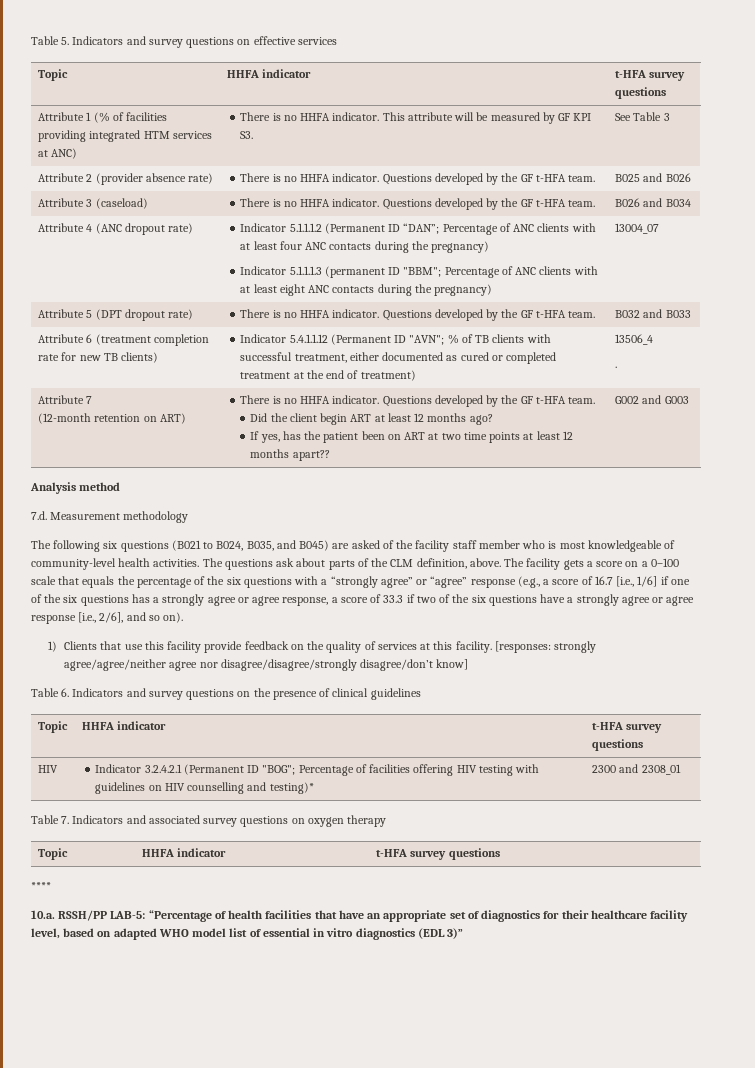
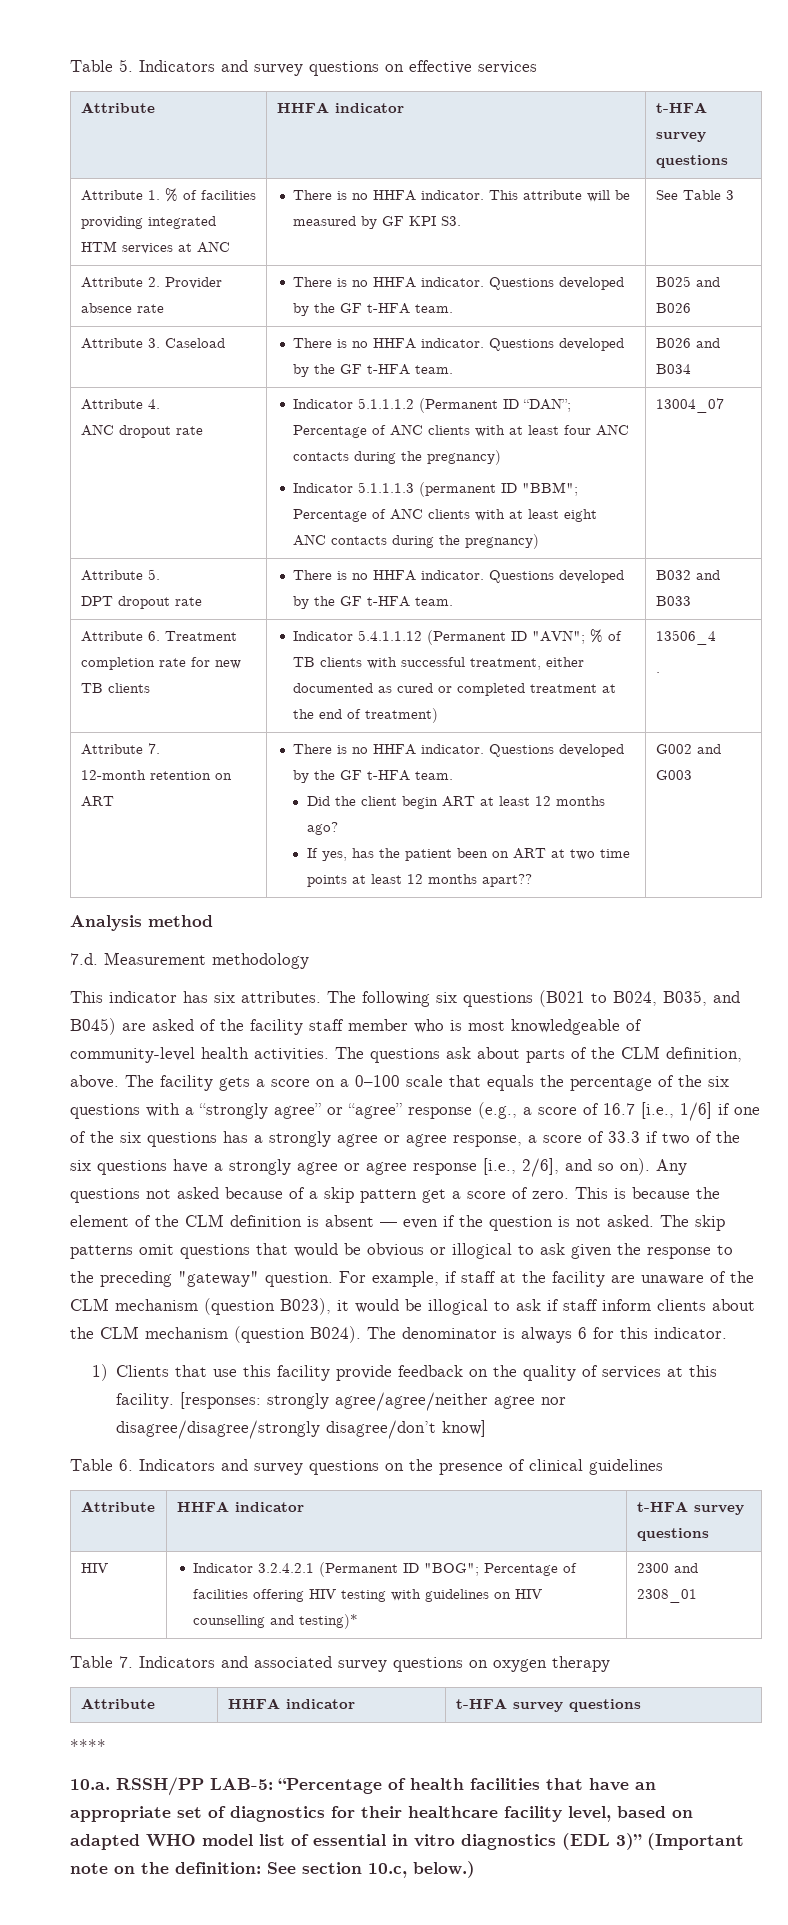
[38,69,69,81] Topic -> [80,102,155,113] Attribute
[86,112,110,123] 1 (% -> [147,188,178,202] 1. %
[51,148,78,159] ANC) -> [196,241,230,253] ANC
[86,173,214,185] 2 (provider absence rate) -> [147,277,222,289] [80,303,164,313] 2. Provider absence rate
[86,198,148,209] 3 (caseload) -> [147,338,225,348] 3. Caseload
[86,223,194,235] 4 (ANC dropout rate) -> [147,399,160,409] [80,424,203,438] 4. // ANC dropout rate
[86,309,194,321] 5 (DPT dropout rate) -> [147,569,160,580] [80,596,202,609] 5. // DPT dropout rate
[86,334,151,345] 6 (treatment -> [147,631,237,641] 6. Treatment
[121,352,159,363] clients) -> [107,683,150,693] clients
[86,396,93,404] [38,413,92,424] 7 // (12-month -> [147,743,160,754] [80,770,146,780] 7. // 12-month
[159,413,186,424] ART) -> [80,796,114,807] ART
(189, 517) none -> [70,991,321,1003] This indicator has six attributes.
(184, 617) none -> [656,1159,687,1175] [70,1187,720,1203] [70,1214,725,1231] [70,1243,733,1259] [70,1271,754,1287] [70,1298,755,1315] [70,1326,727,1343] Any questions not asked because of a skip pattern get a score of zero. This is because the element of the CLM definition is absent — even if the question is not asked. The skip patterns omit questions that would be obvious or illogical to ask given the response to the preceding "gateway" question. For example, if staff at the facility are unaware of the CLM mechanism (question B023), it would be illogical to ask if staff inform clients about the CLM mechanism (question B024). The denominator is always 6 for this indicator.
[38,721,69,733] Topic -> [80,1501,155,1512] Attribute
[38,848,69,860] Topic -> [80,1698,155,1709] Attribute
(464, 933) none -> [647,1833,744,1850] [70,1861,475,1878] (Important note on the definition: See section 10.c, below.)

